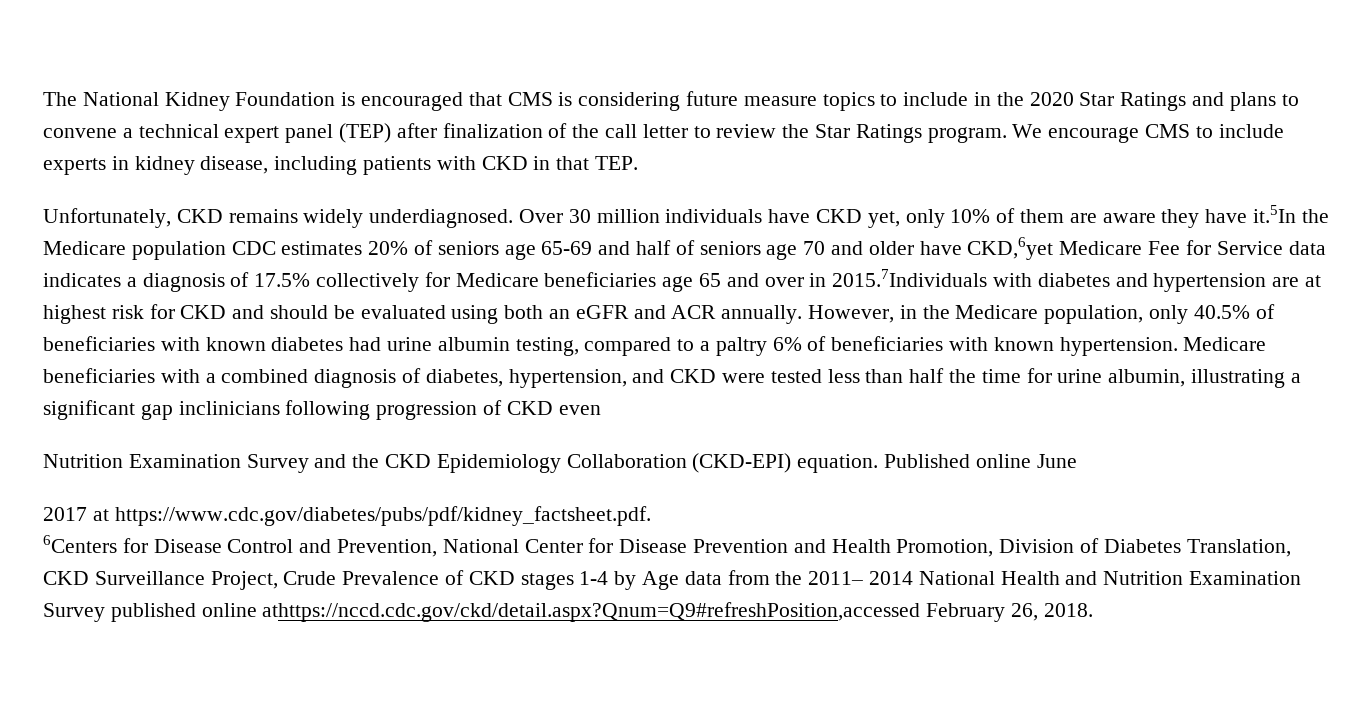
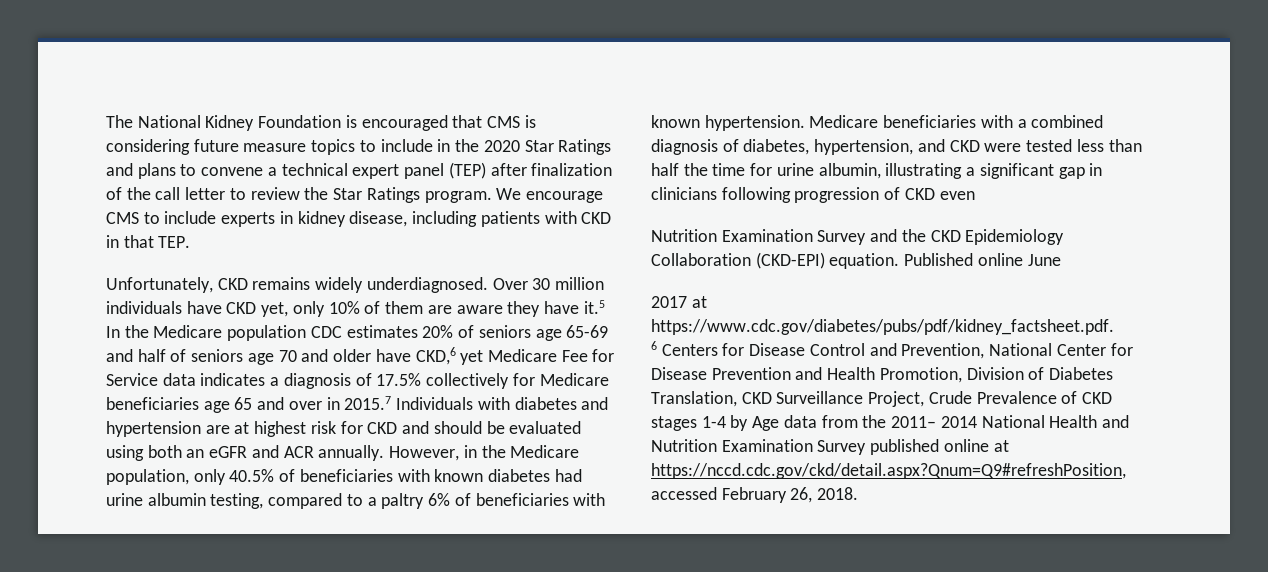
[1253,205,1297,223] it.5In -> [583,300,605,314] [106,326,120,338] it.5 In
[967,237,1054,260] CKD,6yet -> [415,347,484,365] CKD,6 yet
[832,269,988,287] 2015.7Individuals -> [344,396,474,410] 2015.7 Individuals
[178,401,280,415] inclinicians -> [1089,163,1103,176] [651,187,717,200] in clinicians
[43,535,117,553] 6Centers -> [651,341,718,356] 6 Centers
[262,602,921,622] athttps://nccd.cdc.gov/ckd/detail.aspx?Qnum=Q9#refreshPosition,accessed -> [993,440,1009,452] [651,463,1126,479] [651,487,717,500] at https://nccd.cdc.gov/ckd/detail.aspx?Qnum=Q9#refreshPosition, accessed

